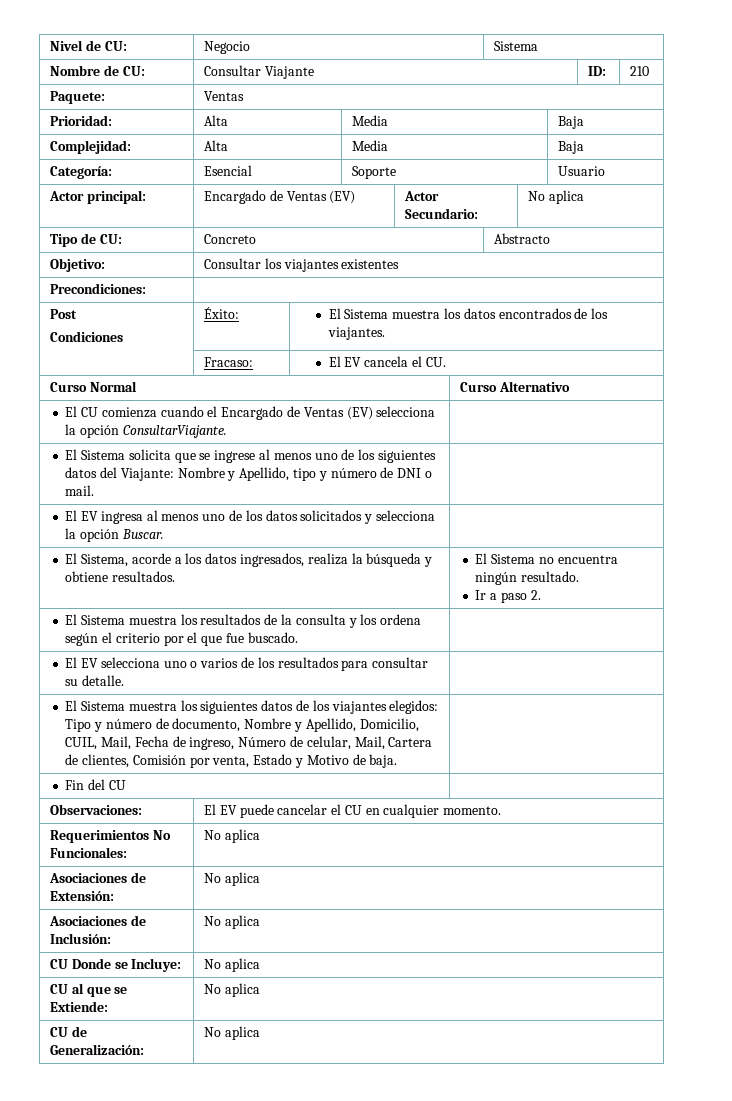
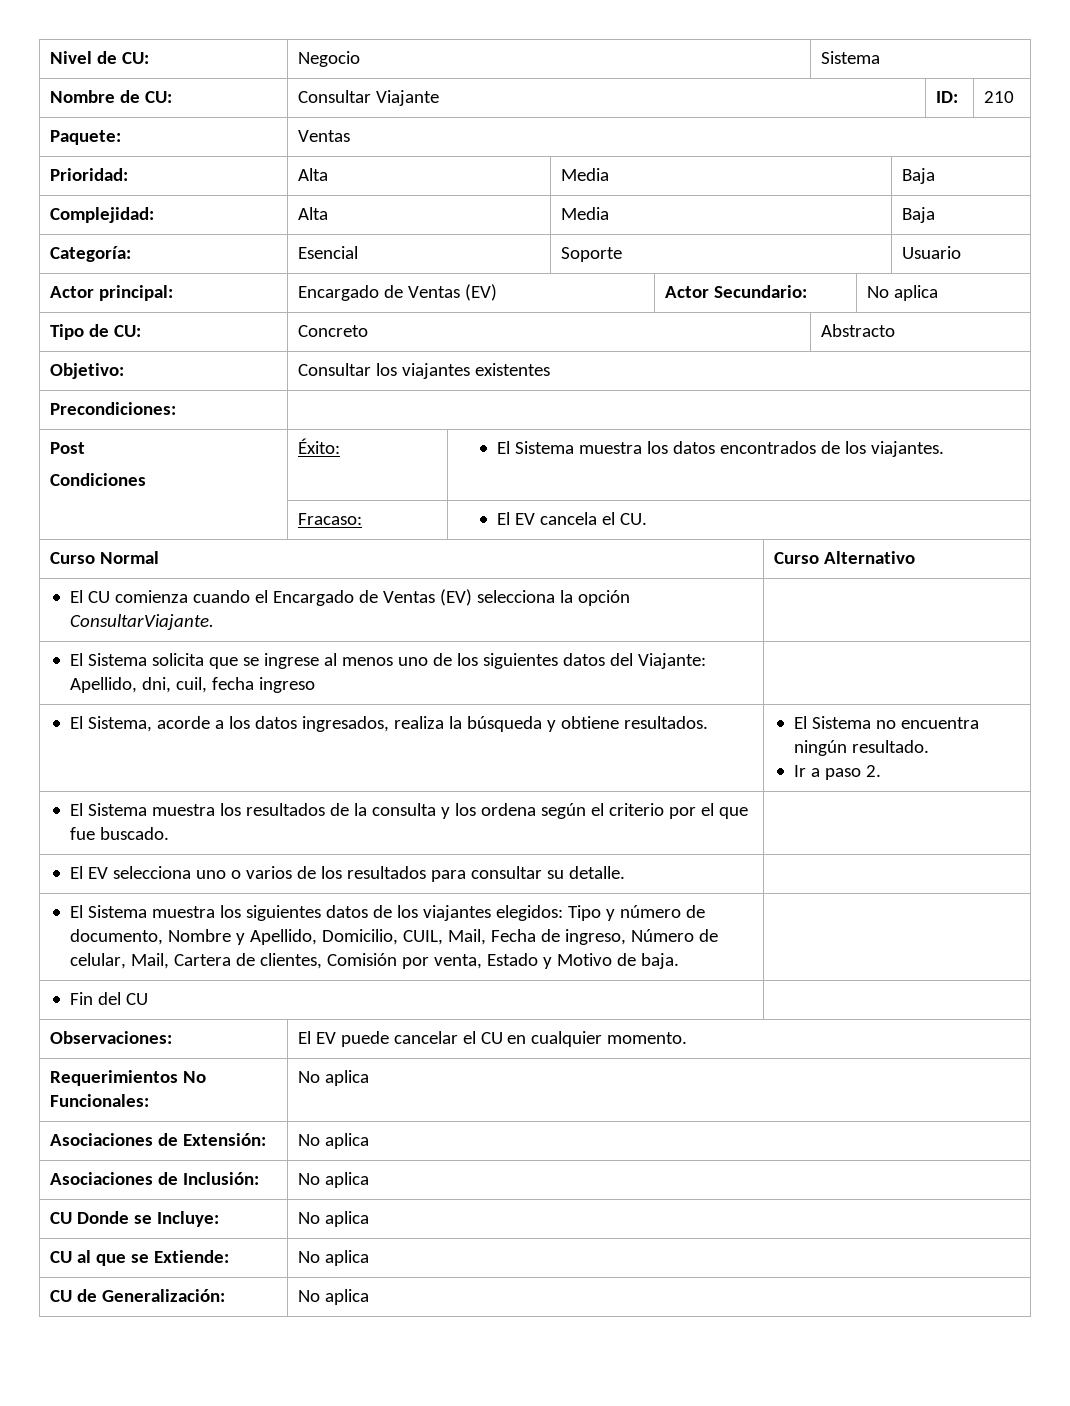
[177,467,432,481] [65,485,95,496] [65,510,435,524] [65,528,164,542] Nombre y Apellido, tipo y número de DNI o mail. | // El EV ingresa al menos uno de los datos solicitados y selecciona la opción Buscar. -> [69,677,315,693] Apellido, dni, cuil, fecha ingreso

